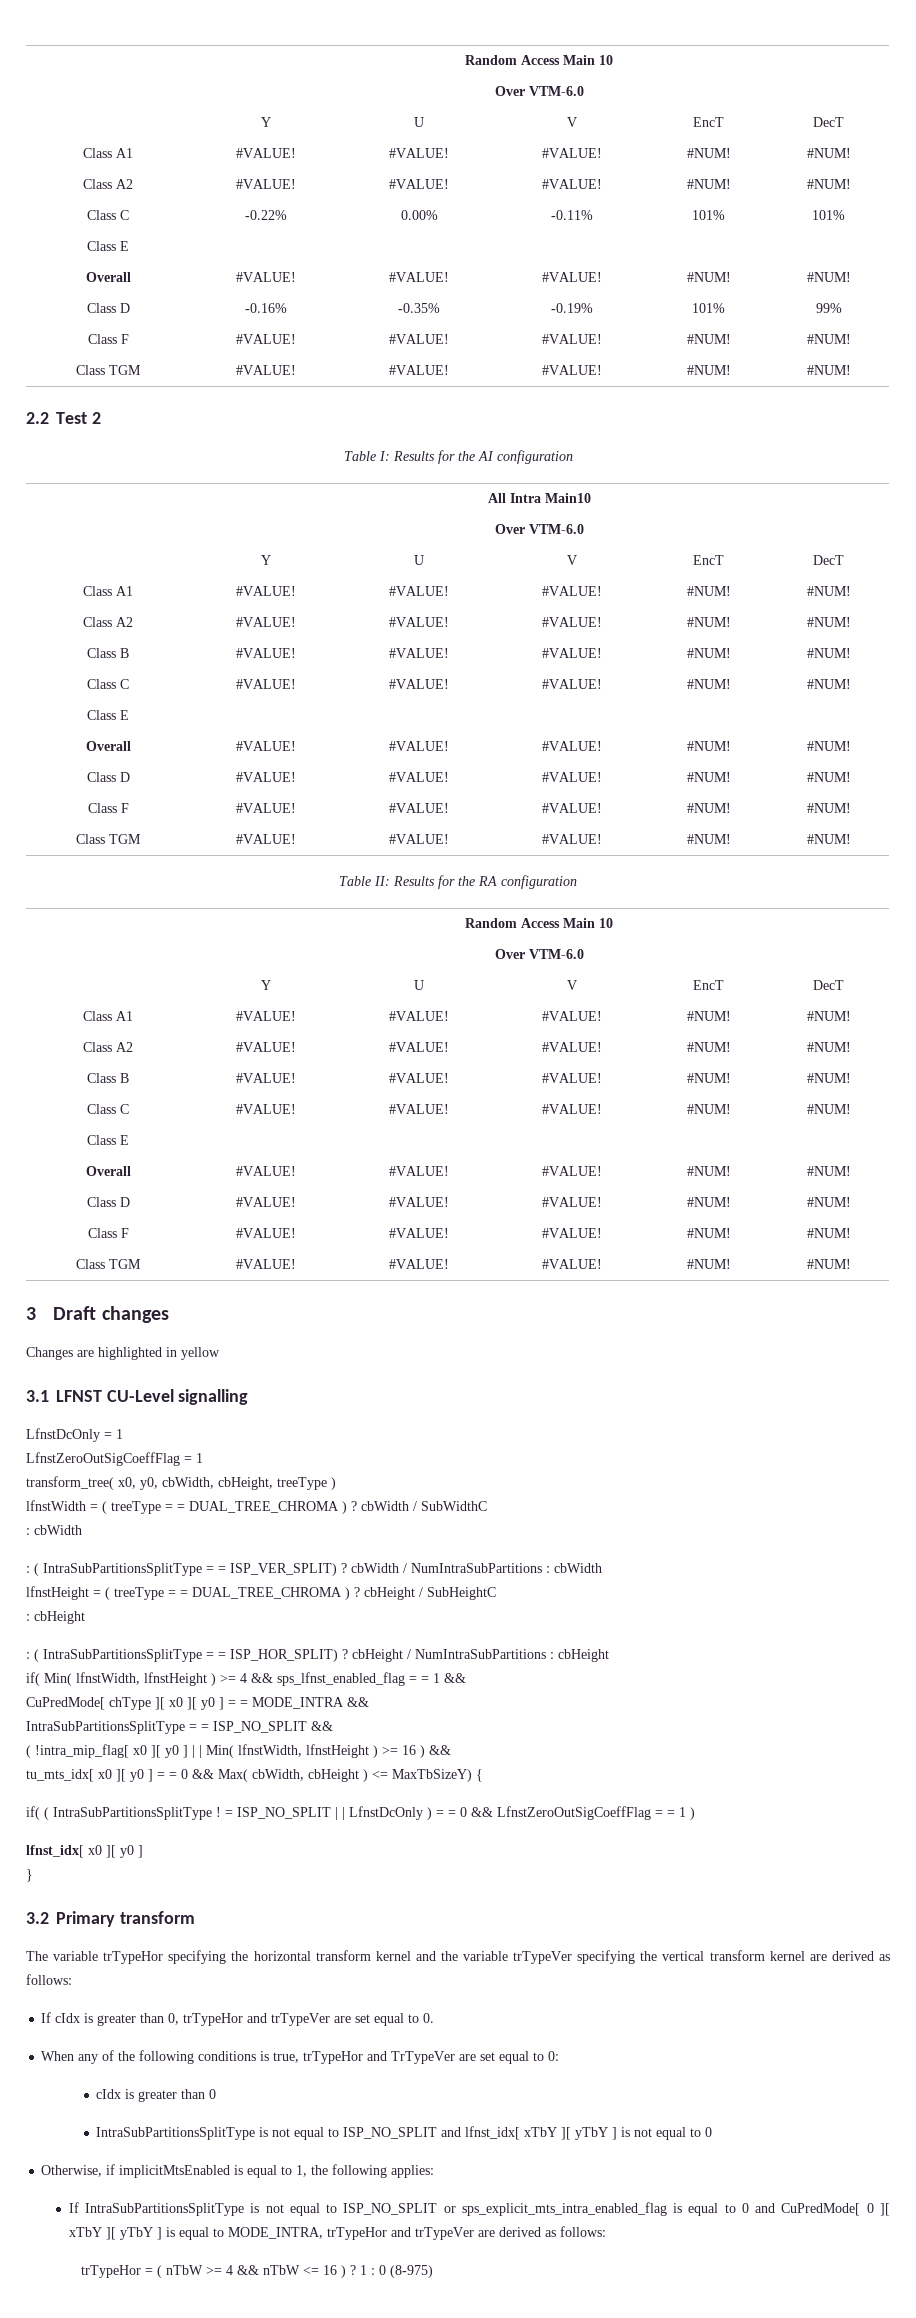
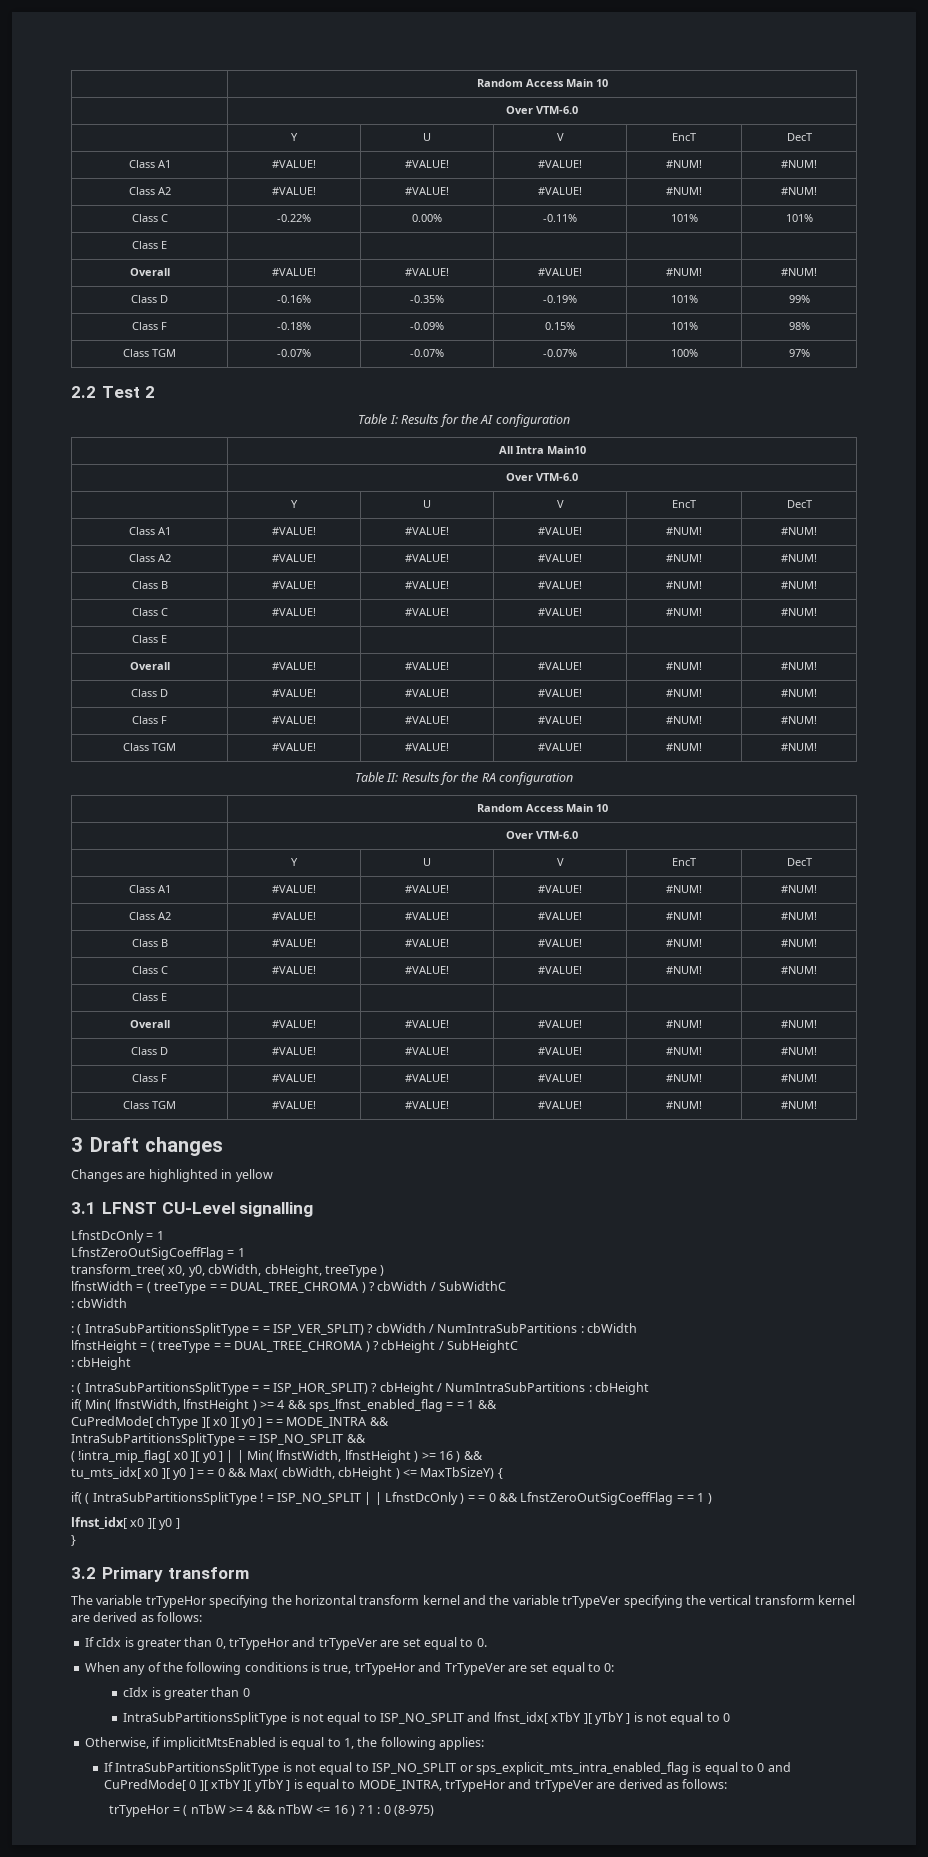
[236,334,296,344] [389,334,449,344] [542,334,602,344] [686,334,731,344] [806,334,851,344] [76,365,141,375] [236,365,296,375] [389,365,449,375] [542,365,602,375] [686,365,731,375] [806,365,851,375] #VALUE! | #VALUE! | #VALUE! | #NUM! | #NUM! // Class TGM | #VALUE! | #VALUE! | #VALUE! | #NUM! | #NUM! -> [277,322,311,330] [410,322,444,330] [545,322,575,330] [670,322,698,330] [788,322,810,330] [123,349,176,357] [277,349,311,357] [410,349,444,357] [543,349,577,357] [670,349,698,357] [788,349,810,357] -0.18% | -0.09% | 0.15% | 101% | 98% // Class TGM | -0.07% | -0.07% | -0.07% | 100% | 97%

